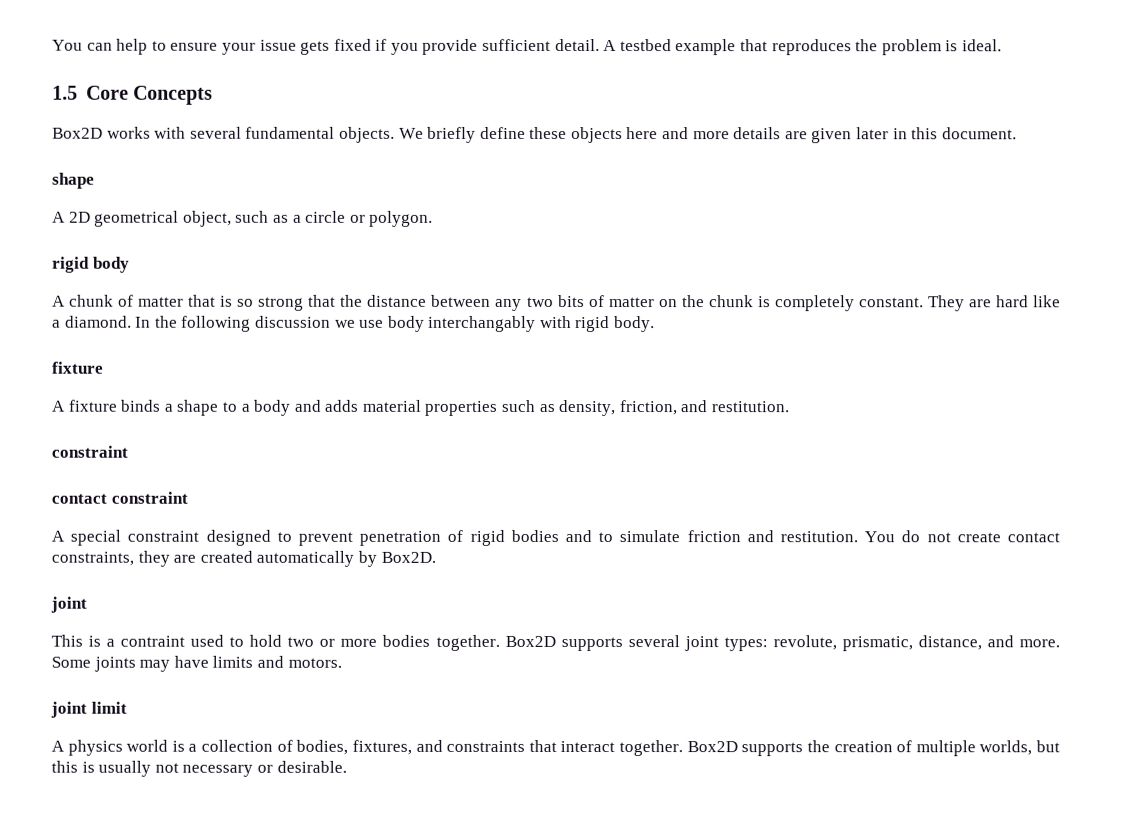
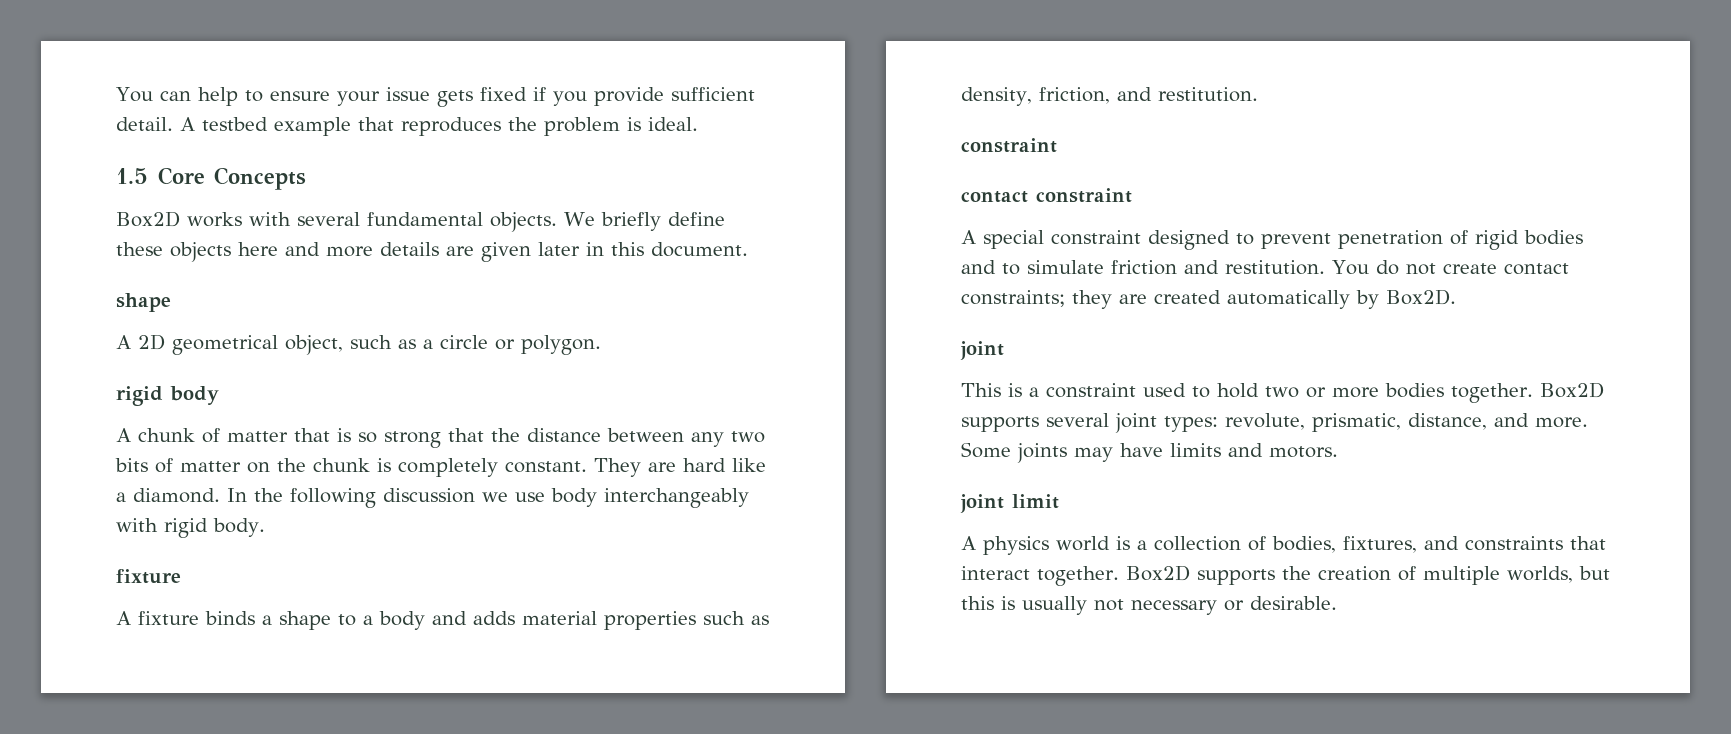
[428,315,537,332] interchangably -> [604,488,749,508] interchangeably
[51,551,134,566] constraints, -> [961,290,1065,307] constraints;
[120,635,186,647] contraint -> [1046,383,1136,398] constraint

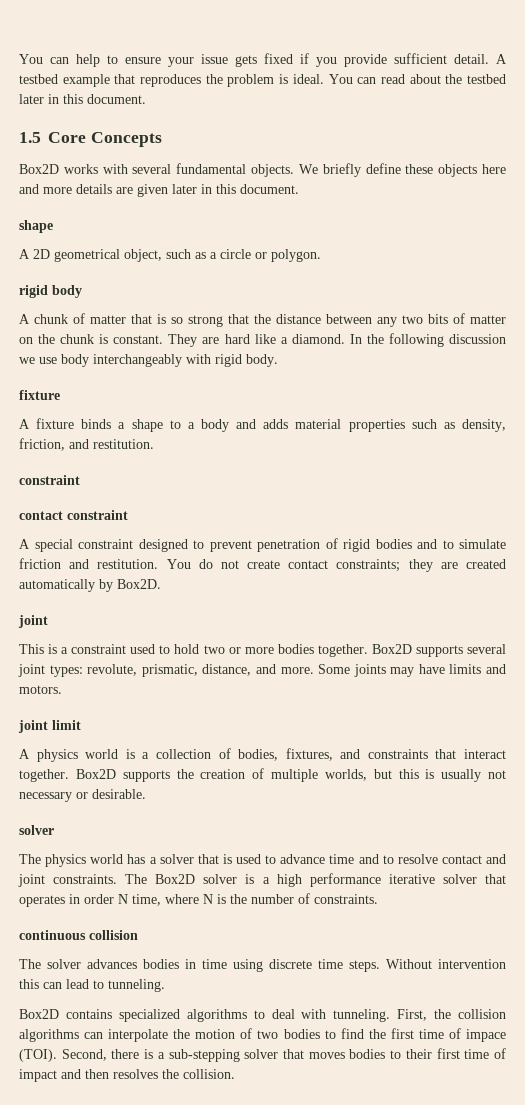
(698, 124) none -> [328,74,506,84] [19,94,146,104] You can read about the testbed later in this document.
[398,458,498,477] completely -> (109, 339) none
(1337, 603) none -> [19,825,54,835] [19,854,506,867] [18,873,506,887] [19,893,378,907] [19,930,138,940] [19,959,506,972] [19,979,165,992] [19,1009,506,1022] [19,1028,506,1042] [19,1048,507,1062] [19,1069,235,1082] // solver // The physics world has a solver that is used to advance time and to resolve contact and joint constraints. The Box2D solver is a high performance iterative solver that operates in order N time, where N is the number of constraints. // continuous collision // The solver advances bodies in time using discrete time steps. Without intervention this can lead to tunneling. // Box2D contains specialized algorithms to deal with tunneling. First, the collision algorithms can interpolate the motion of two bodies to find the first time of impace (TOI). Second, there is a sub-stepping solver that moves bodies to their first time of impact and then resolves the collision.

